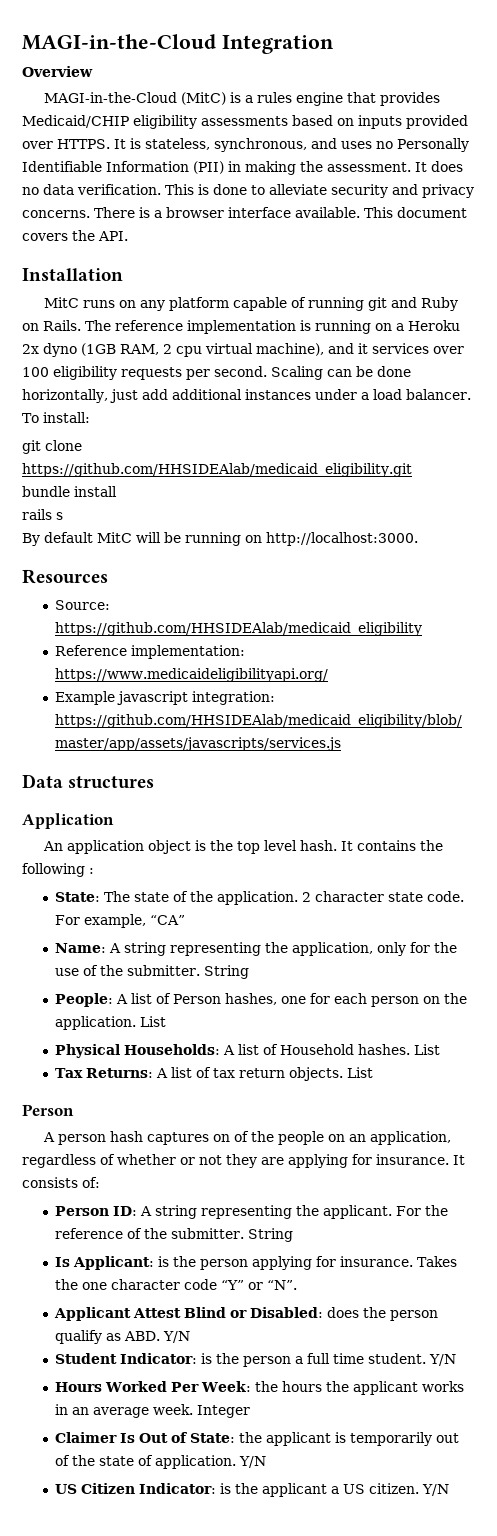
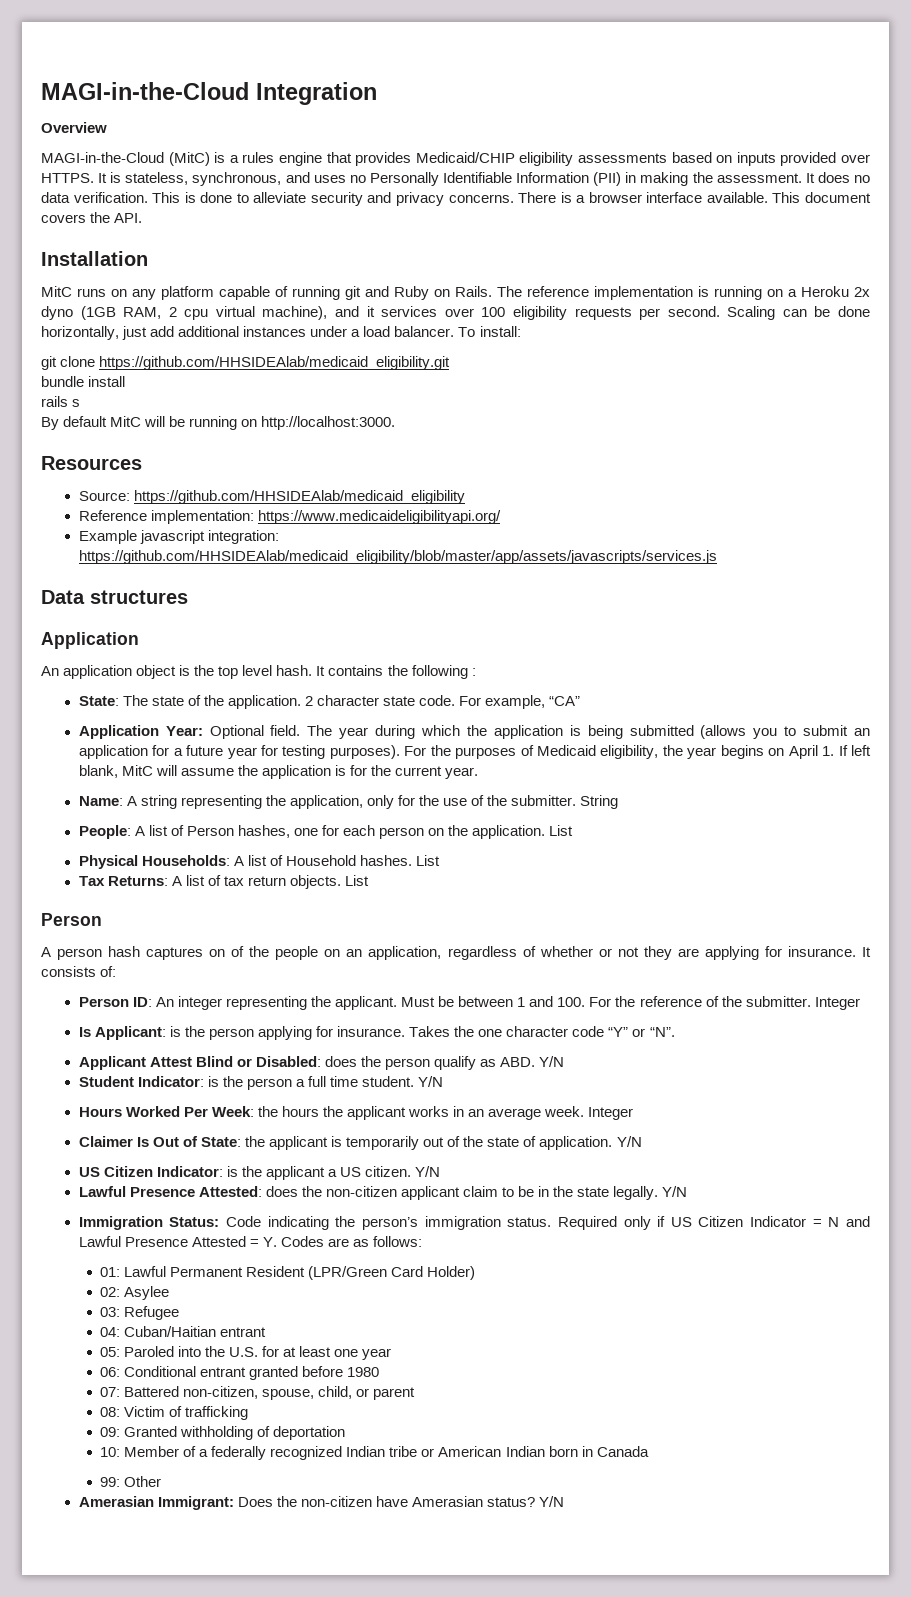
(186, 920) none -> [78,725,871,739] [78,745,871,759] [78,765,479,779] // Application Year: Optional field. The year during which the application is being submitted (allows you to submit an application for a future year for testing purposes). For the purposes of Medicaid eligibility, the year begins on April 1. If left blank, MitC will assume the application is for the current year.
[140,1205,198,1219] A string -> [155,996,222,1010] An integer
(393, 1212) none -> [401,996,586,1007] Must be between 1 and 100.
[248,1228,294,1242] String -> [814,997,860,1010] Integer
(450, 1490) none -> [78,1186,688,1200] [78,1216,871,1230] [78,1236,423,1247] [100,1266,476,1280] [100,1286,170,1300] [100,1306,180,1320] [100,1326,267,1337] [100,1346,392,1360] [100,1366,380,1380] [100,1386,416,1400] [100,1406,249,1420] [100,1426,346,1440] [100,1446,649,1460] [100,1476,162,1487] [78,1496,565,1510] // Lawful Presence Attested: does the non-citizen applicant claim to be in the state legally. Y/N // Immigration Status: Code indicating the person’s immigration status. Required only if US Citizen Indicator = N and Lawful Presence Attested = Y. Codes are as follows: // 01: Lawful Permanent Resident (LPR/Green Card Holder) // 02: Asylee // 03: Refugee // 04: Cuban/Haitian entrant // 05: Paroled into the U.S. for at least one year // 06: Conditional entrant granted before 1980 // 07: Battered non-citizen, spouse, child, or parent // 08: Victim of trafficking // 09: Granted withholding of deportation // 10: Member of a federally recognized Indian tribe or American Indian born in Canada // 99: Other // Amerasian Immigrant: Does the non-citizen have Amerasian status? Y/N

